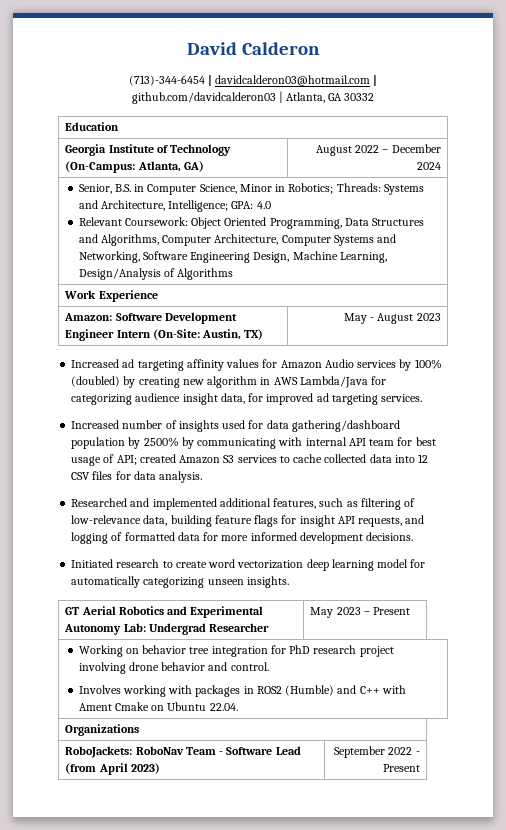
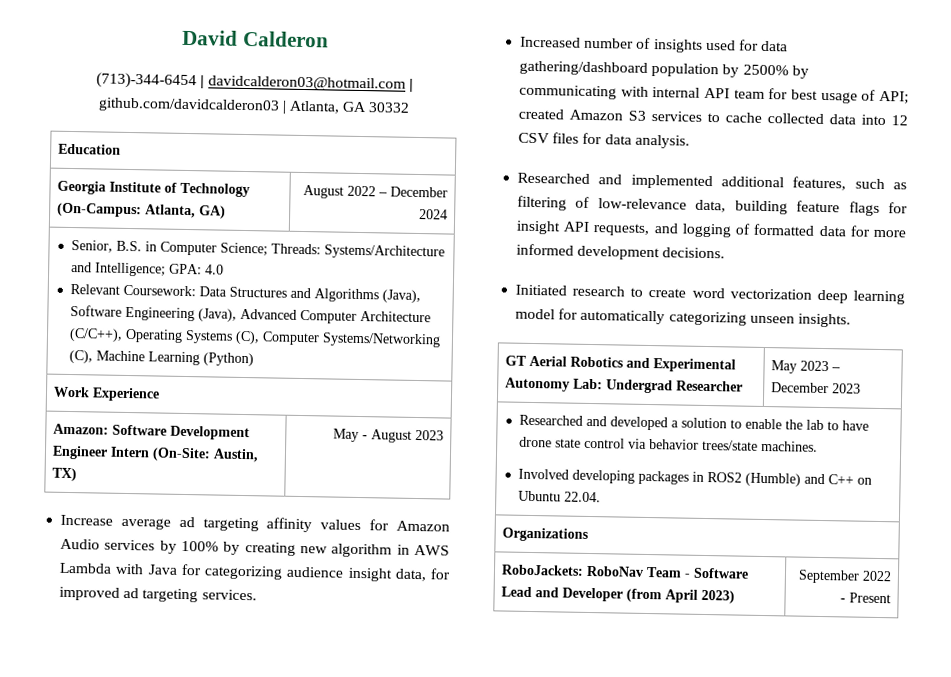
[199,183,424,195] [78,200,165,211] Science, Minor in Robotics; Threads: Systems and Architecture, -> [219,242,445,260] [70,261,92,273] Science; Threads: Systems/Architecture and
[191,217,425,229] [78,234,397,246] [78,251,387,263] [78,268,234,280] Object Oriented Programming, Data Structures and Algorithms, Computer Architecture, Computer Systems and Networking, Software Engineering Design, Machine Learning, Design/Analysis of Algorithms -> [198,286,421,304] [69,304,431,324] [68,327,441,348] [68,349,254,367] Data Structures and Algorithms (Java), Software Engineering (Java), Advanced Computer Architecture (C/C++), Operating Systems (C), Computer Systems/Networking (C), Machine Learning (Python)
[71,359,120,368] Increased -> [60,514,171,530] Increase average
[71,376,121,387] (doubled) -> (220, 546) none
[299,376,368,388] Lambda/Java -> [59,562,178,575] Lambda with Java
[373,607,411,615] [78,645,394,657] [78,662,269,674] [78,685,193,697] Present // Working on behavior tree integration for PhD research project involving drone behavior and control. // Involves working with -> [770,382,861,394] [518,414,869,431] [518,436,818,452] [517,468,635,484] December 2023 // Researched and developed a solution to enable the lab to have drone state control via behavior trees/state machines. // Involved developing
[381,685,406,694] [78,702,149,711] with Ament Cmake -> (854, 479) none
(301, 750) none -> [534,587,623,602] and Developer

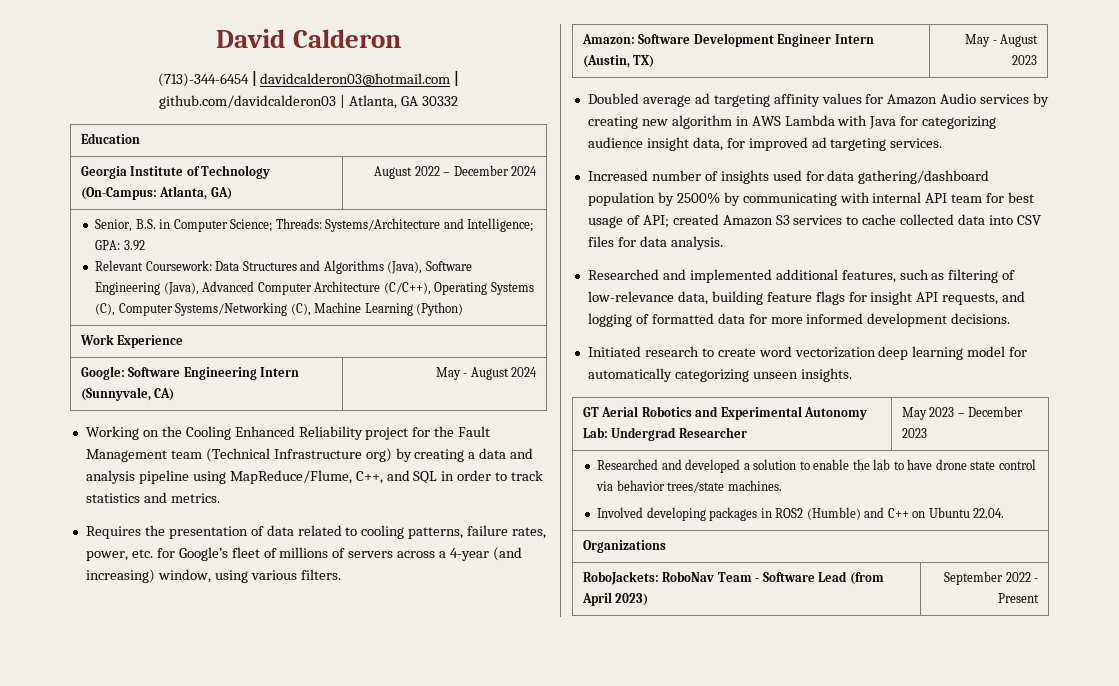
[204,264,224,275] 4.0 -> [123,240,145,251] 3.92
(160, 394) none -> [80,366,300,380] [80,387,175,401] [435,367,538,380] [85,426,491,440] [85,448,534,462] [85,470,544,484] [85,492,220,503] [85,525,547,539] [85,547,522,561] [85,569,341,583] // Google: Software Engineering Intern (Sunnyvale, CA) | May - August 2024 // Working on the Cooling Enhanced Reliability project for the Fault Management team (Technical Infrastructure org) by creating a data and analysis pipeline using MapReduce/Flume, C++, and SQL in order to track statistics and metrics. // Requires the presentation of data related to cooling patterns, failure rates, power, etc. for Google’s fleet of millions of servers across a 4-year (and increasing) window, using various filters.
[151,447,259,463] (On-Site: Austin, -> [582,55,630,68] (Austin,
[60,514,114,526] Increase -> [587,93,639,104] Doubled
[181,540,241,555] 100% by -> (1050, 100) none
[891,115,909,126] 12 -> (1014, 220) none
[534,587,623,602] and Developer -> (848, 576) none

